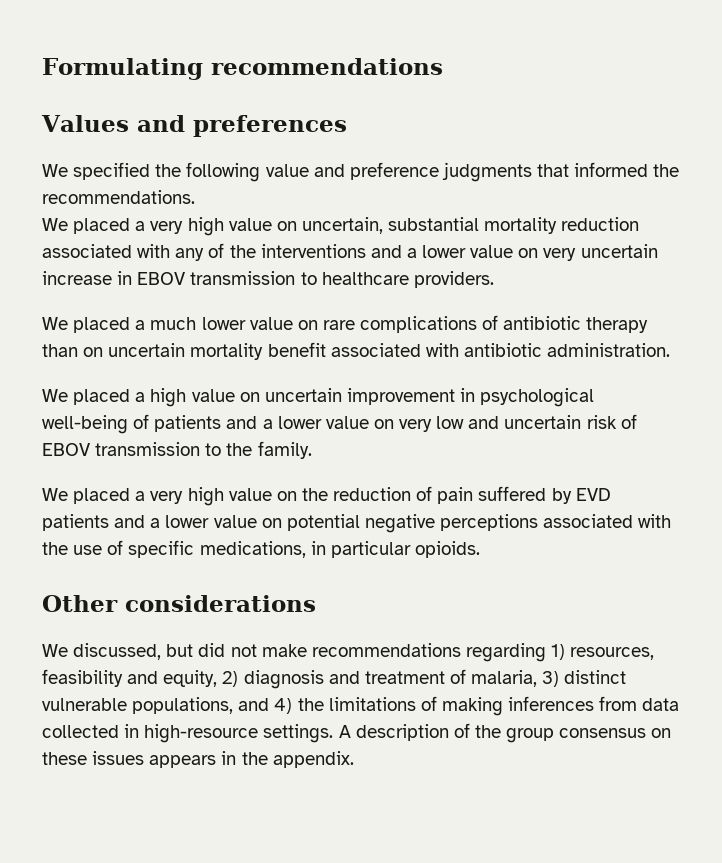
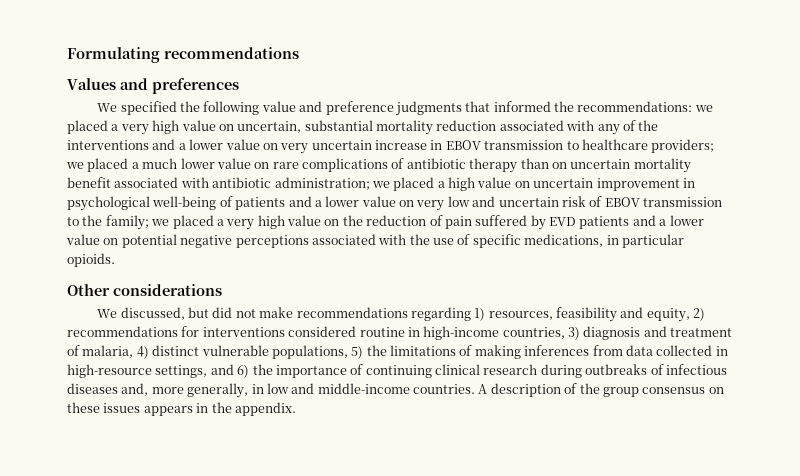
[42,190,195,204] [42,218,68,231] recommendations. // We -> [577,101,713,112] recommendations: we
[413,271,494,288] [42,317,68,330] providers. // We -> [651,139,715,153] [66,162,84,169] providers; we
[547,343,671,357] [42,389,68,402] administration. // We -> [274,177,390,190] administration; we
[257,441,312,459] [42,488,68,501] family. // We -> [105,215,170,230] family; we
(239, 679) none -> [67,326,580,340] recommendations for interventions considered routine in high-income countries, 3)
[542,671,560,687] 3) -> [136,346,149,359] 4)
[238,698,293,714] and 4) -> [351,346,364,359] 5)
[263,724,334,743] settings. -> [155,364,727,378] [67,383,475,398] settings, and 6) the importance of continuing clinical research during outbreaks of infectious diseases and, more generally, in low and middle-income countries.

